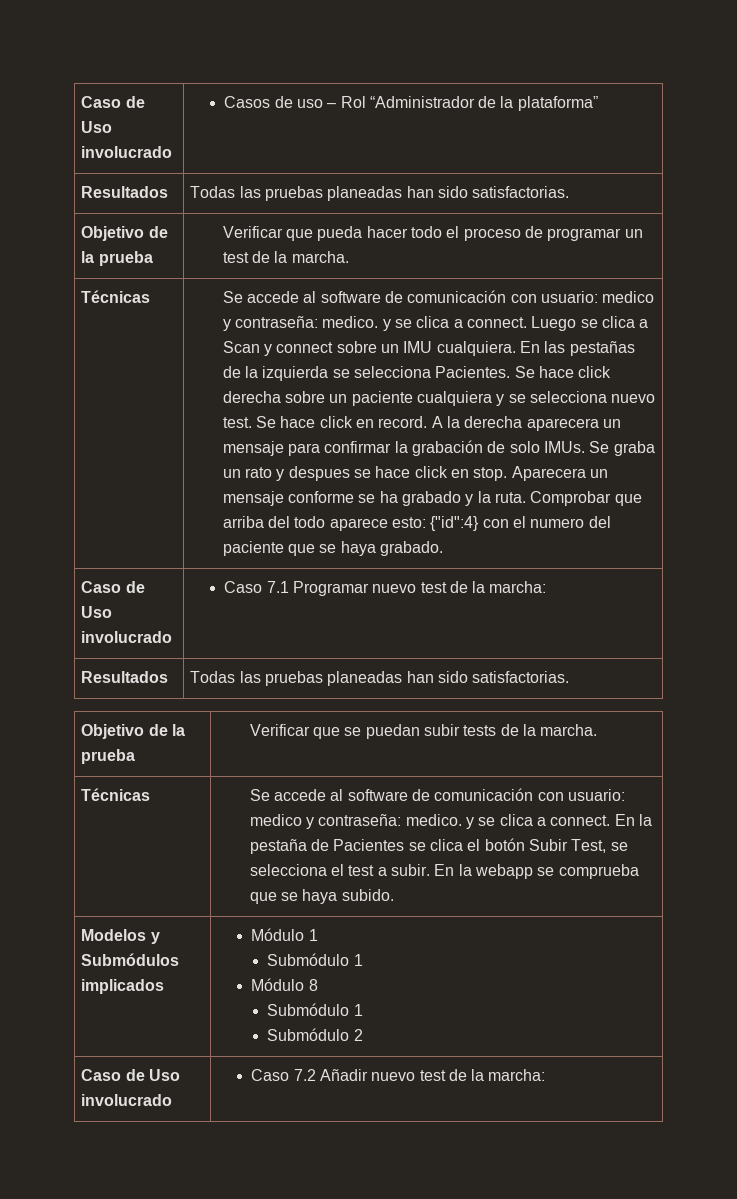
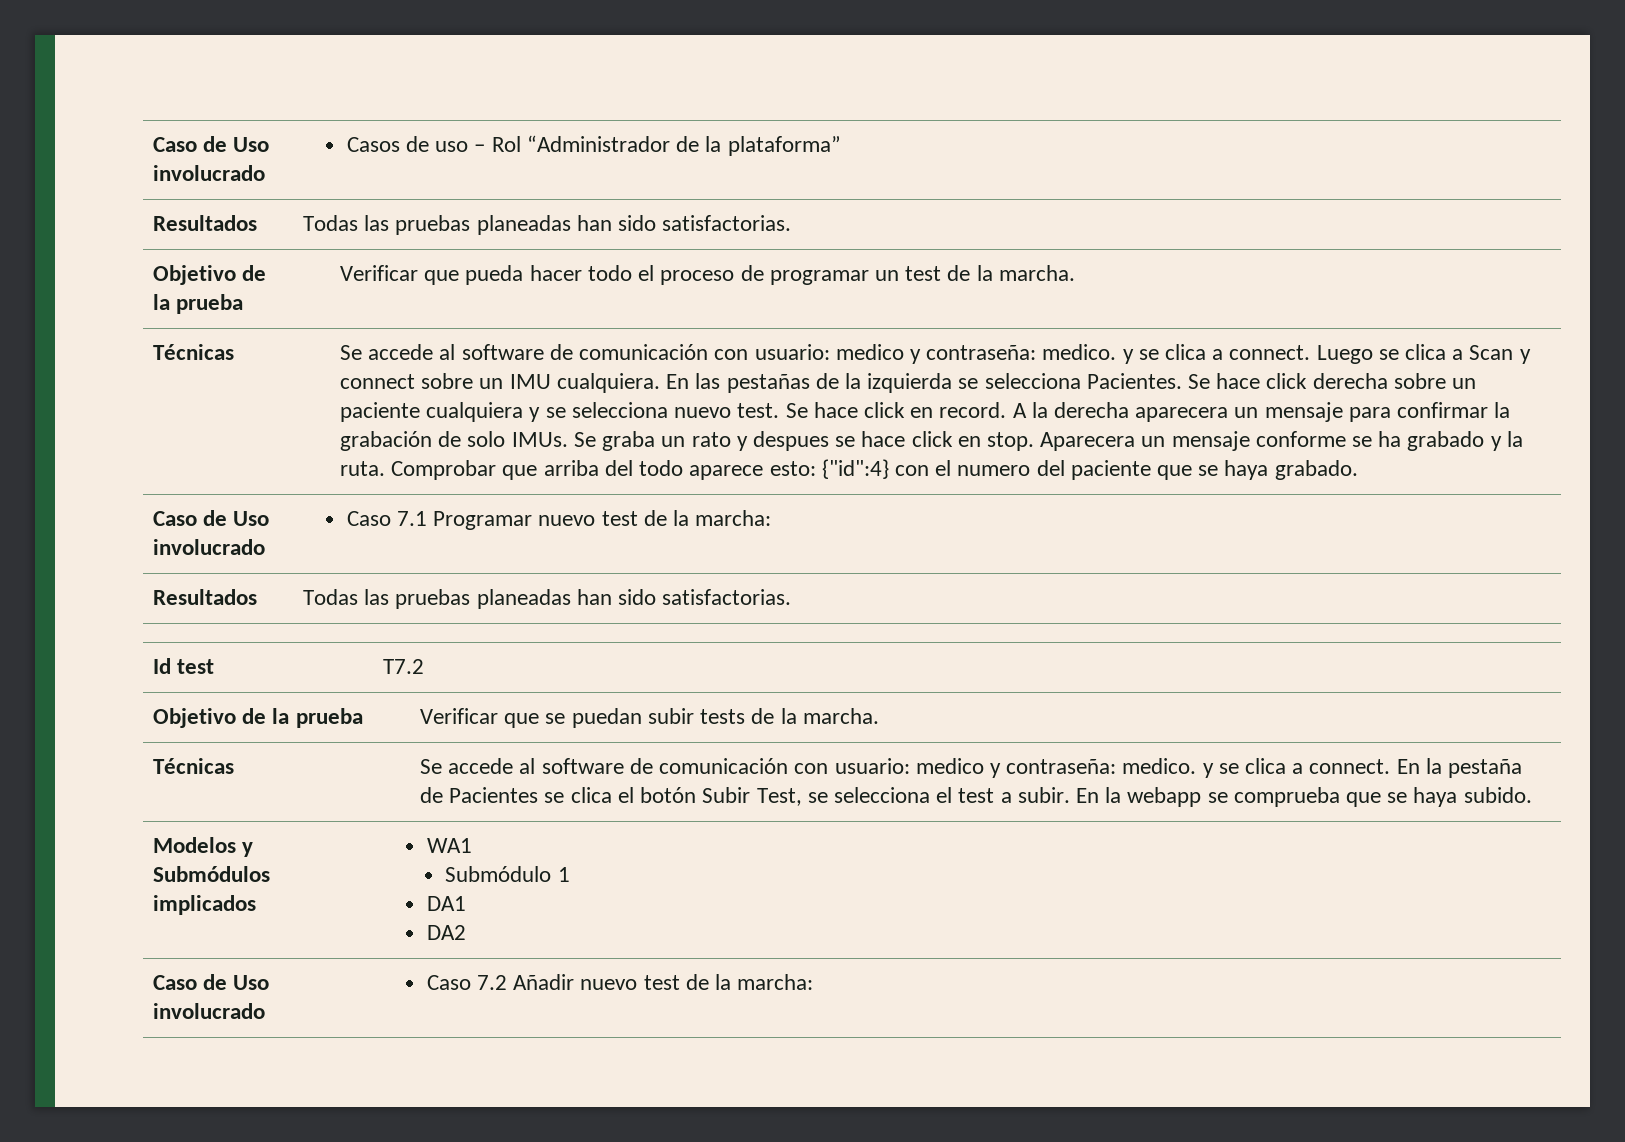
(570, 677) none -> [153,658,215,674] [383,659,425,674] // Id test | T7.2
[251,928,318,941] [267,953,363,966] [251,978,318,991] [267,1003,363,1016] [267,1028,363,1041] Módulo 1 // Submódulo 1 // Módulo 8 // Submódulo 1 // Submódulo 2 -> [426,838,472,853] [445,866,570,882] [426,896,466,911] [426,925,466,940] WA1 // Submódulo 1 // DA1 // DA2

